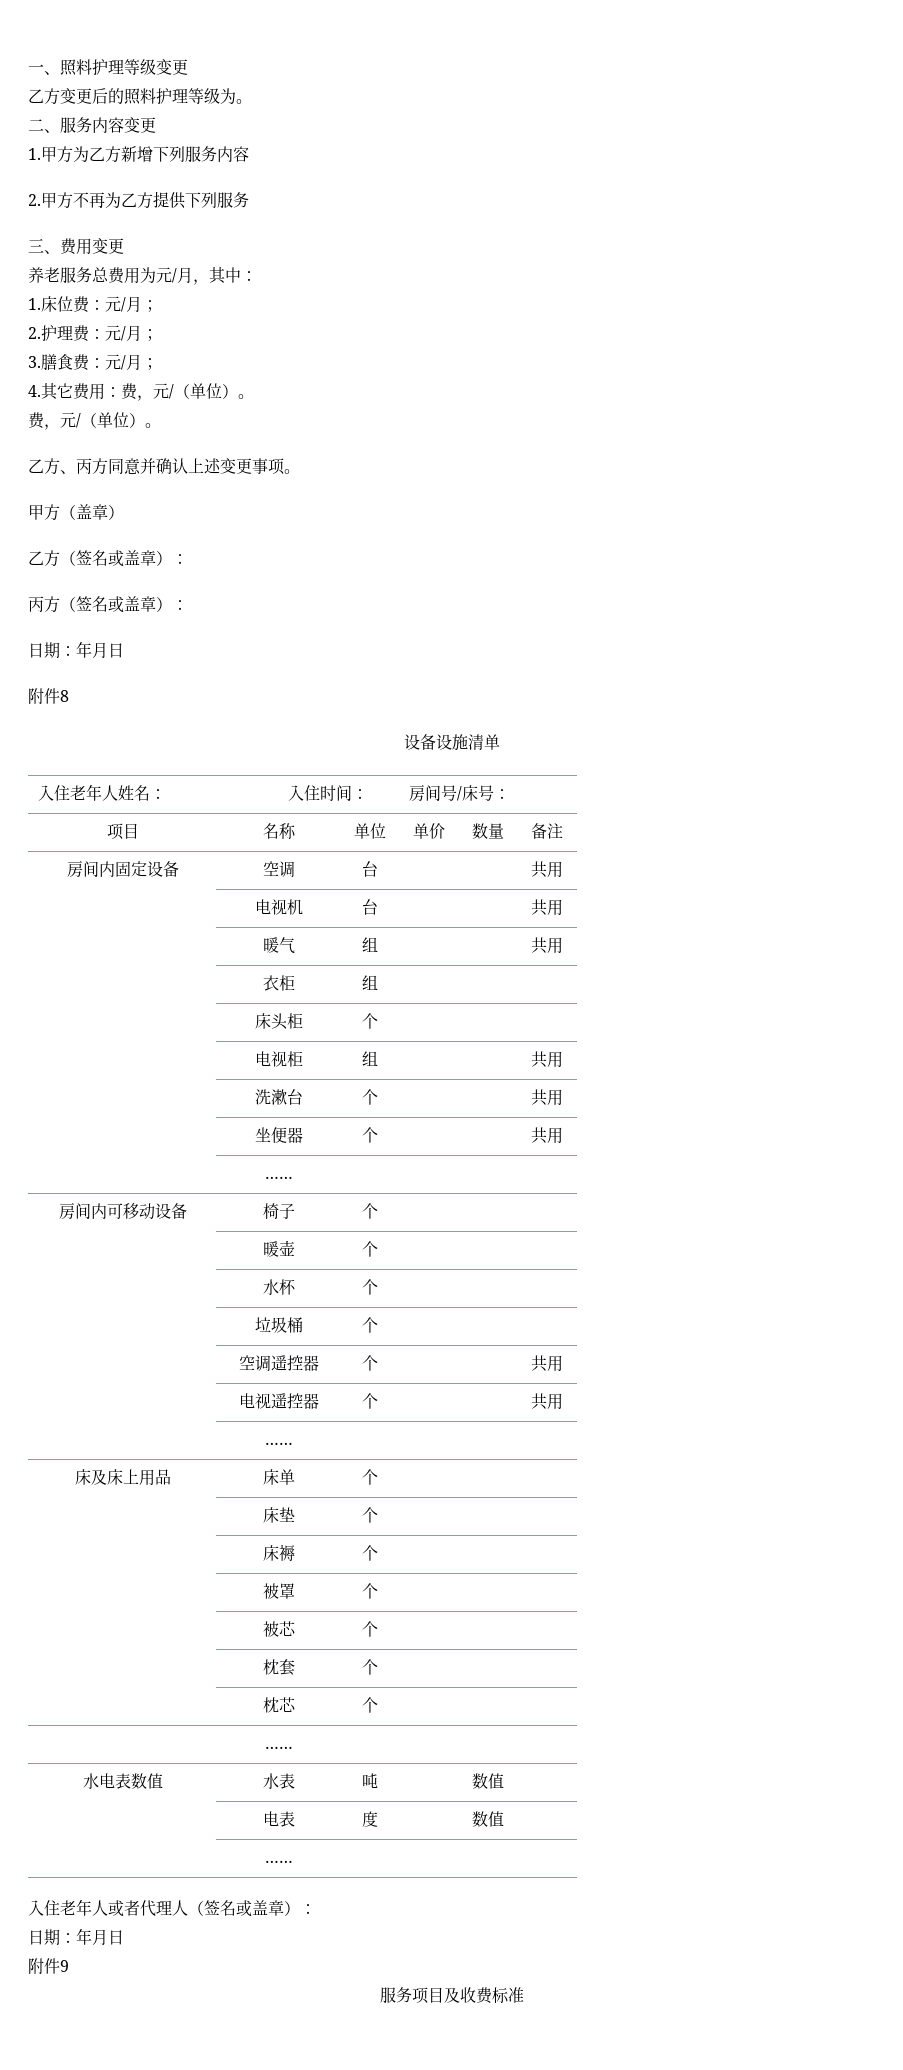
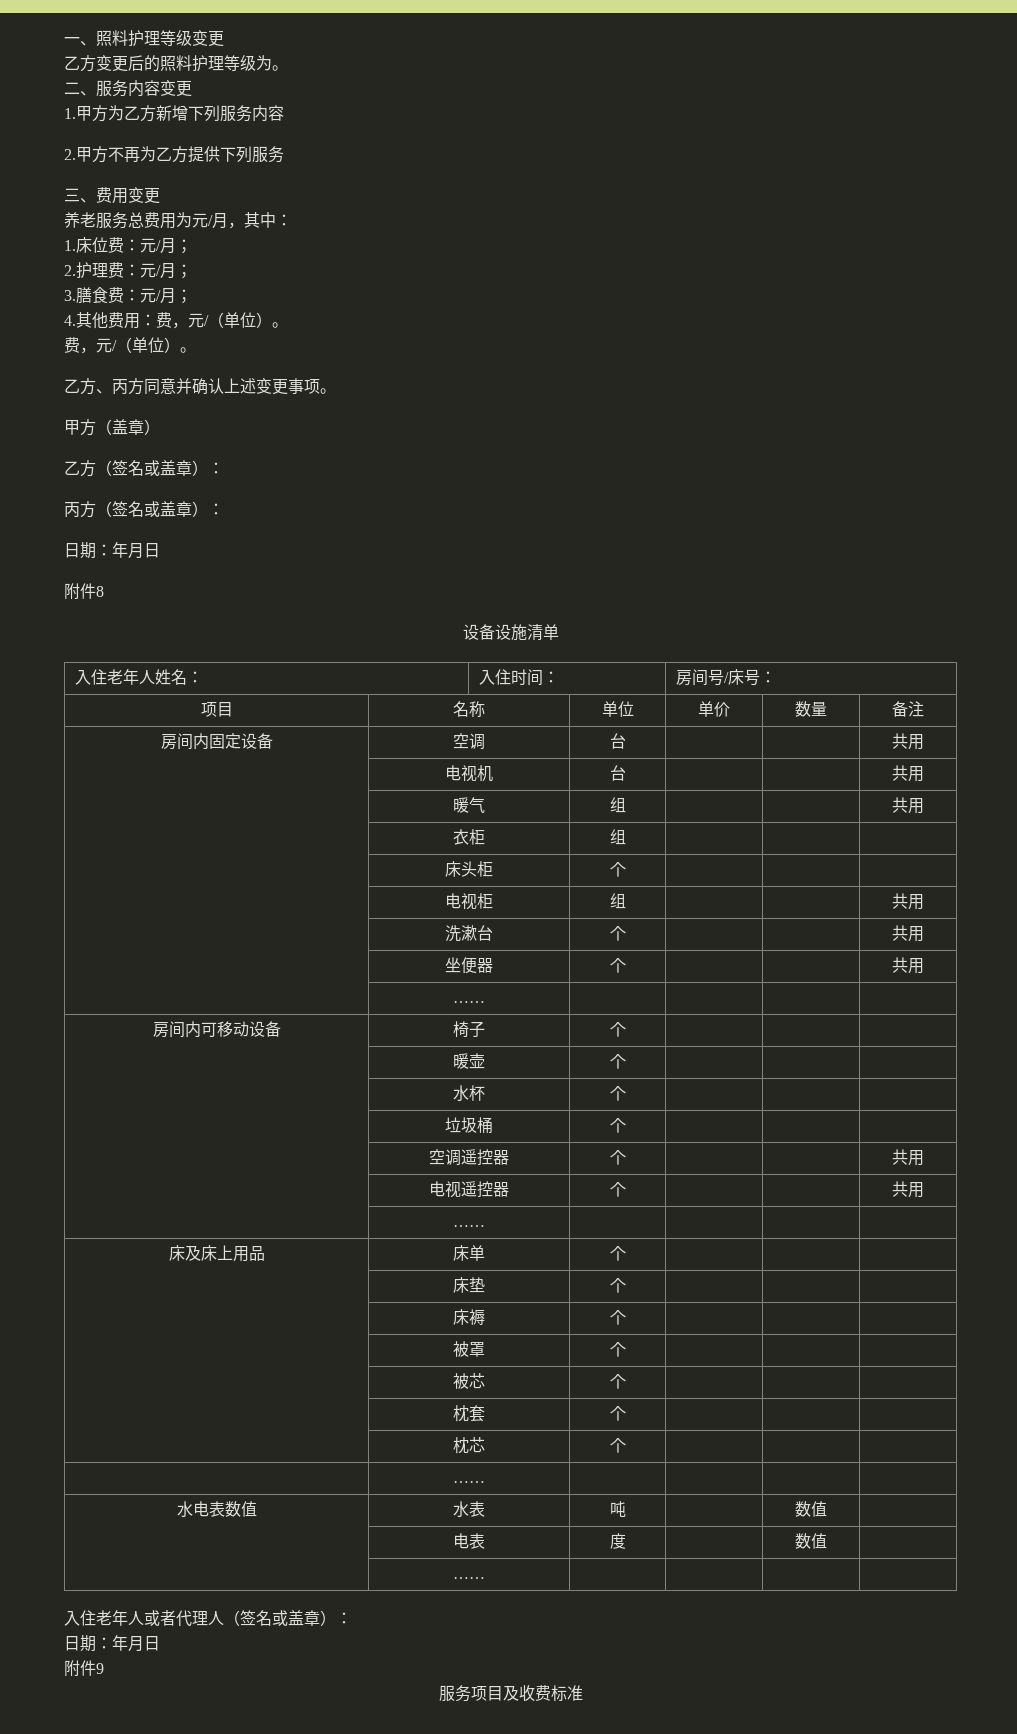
[57,383,73,398] 它 -> [92,312,108,329] 他

